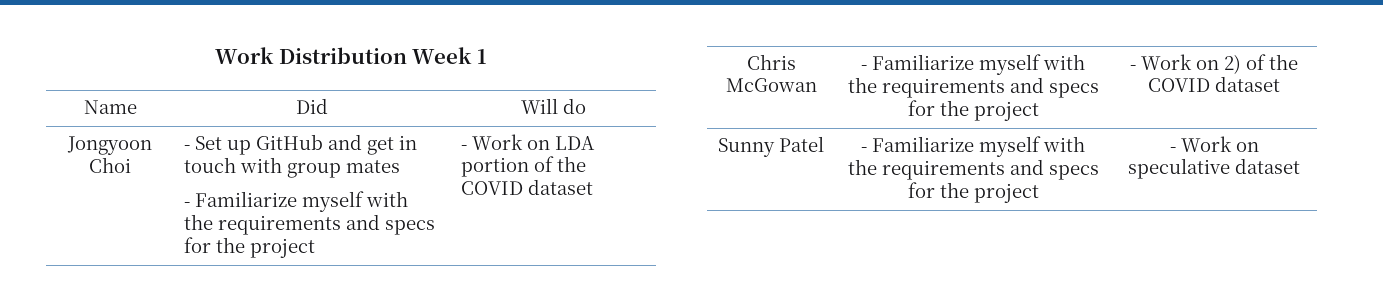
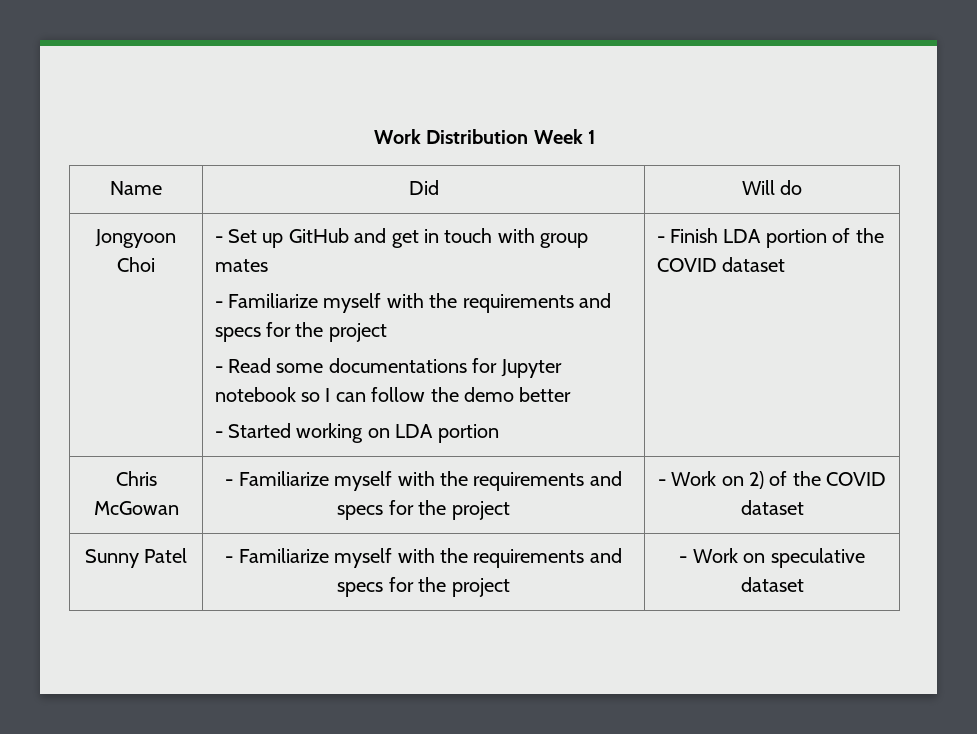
[460,134,550,150] | - Work on -> [214,358,562,378] [214,387,572,402] [214,423,499,443] [656,228,719,243] // - Read some documentations for Jupyter notebook so I can follow the demo better // - Started working on LDA portion | - Finish

